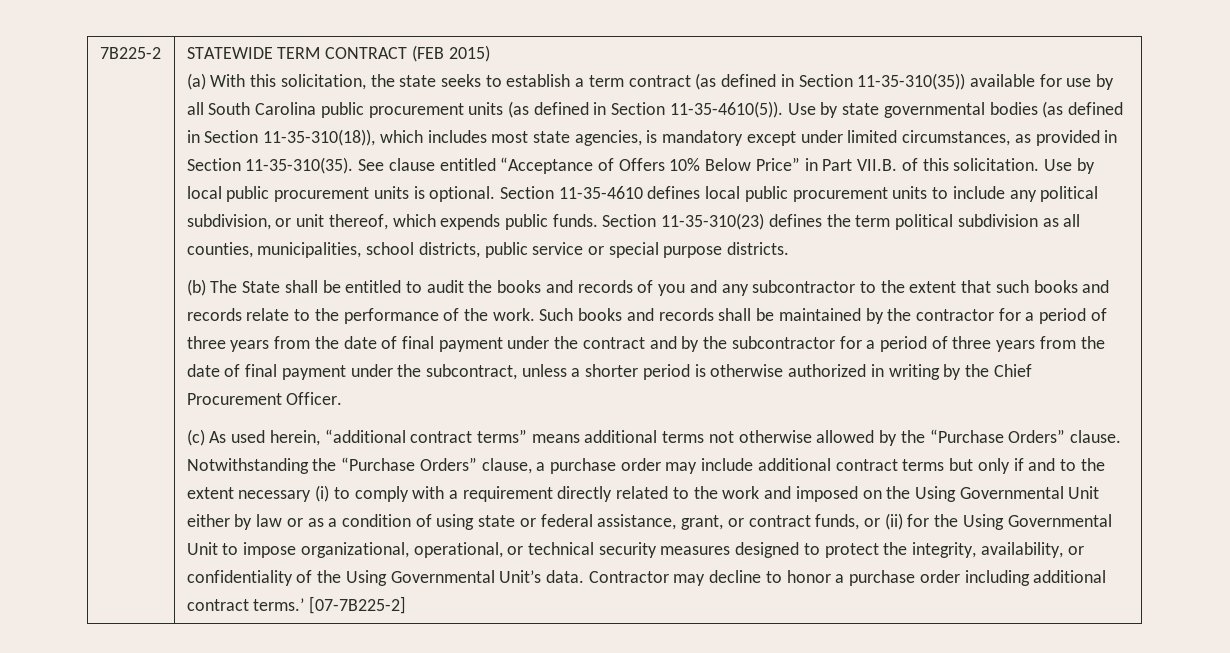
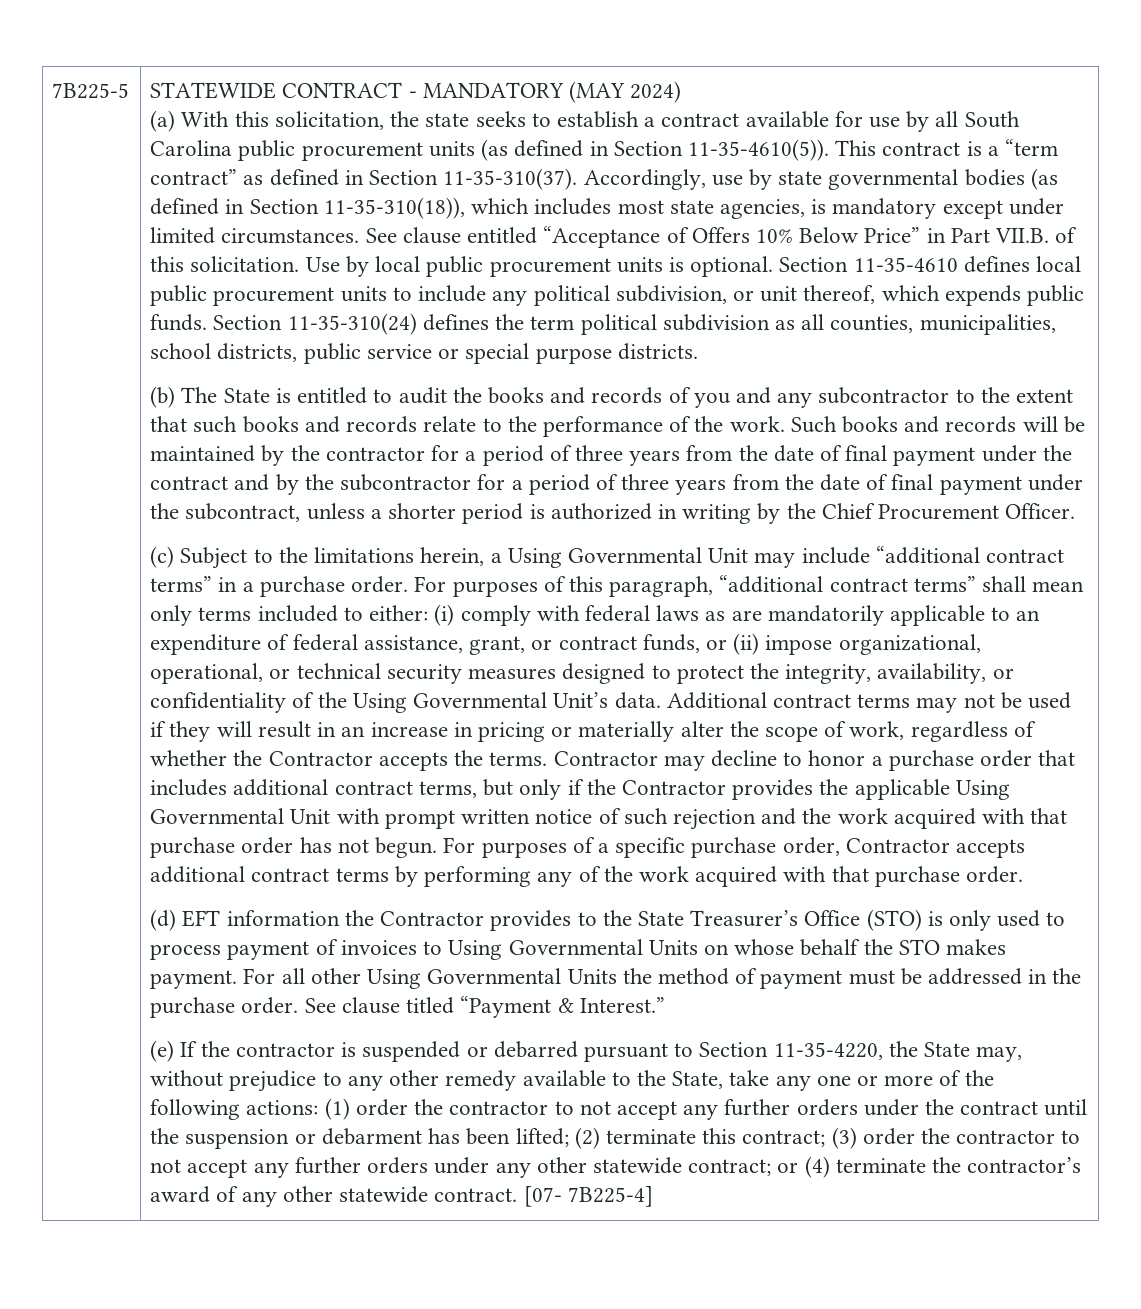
[99,47,161,59] 7B225-2 -> [52,83,130,99] 7B225-5
[277,45,490,62] TERM CONTRACT (FEB 2015) -> [282,81,682,103] CONTRACT - MANDATORY (MAY 2024)
[588,73,966,90] term contract (as defined in Section 11-35-310(35)) -> [661,113,740,127] contract
[787,103,816,115] Use -> [835,139,1058,156] [150,168,743,190] This contract is a “term contract” as defined in Section 11-35-310(37). Accordingly, use
[902,130,1118,146] [186,157,354,174] circumstances, as provided in Section 11-35-310(35). -> [221,228,360,244] circumstances.
[661,213,765,230] 11-35-310(23) -> [287,313,417,335] 11-35-310(24)
[284,280,341,293] shall be -> [275,388,291,403] is
[718,308,752,321] shall -> [1022,416,1058,432] will
[710,364,784,377] otherwise -> (545, 511) none
[209,429,1121,446] [186,457,1105,474] [186,485,1100,502] [186,514,536,530] As used herein, “additional contract terms” means additional terms not otherwise allowed by the “Purchase Orders” clause. Notwithstanding the “Purchase Orders” clause, a purchase order may include additional contract terms but only if and to the extent necessary (i) to comply with a requirement directly related to the work and imposed on the Using Governmental Unit either by law or as a condition of using state or -> [180,546,1064,569] [150,575,1085,597] [150,604,1041,626] [150,634,290,655] Subject to the limitations herein, a Using Governmental Unit may include “additional contract terms” in a purchase order. For purposes of this paragraph, “additional contract terms” shall mean only terms included to either: (i) comply with federal laws as are mandatorily applicable to an expenditure of
[907,514,1112,530] [186,542,239,555] for the Using Governmental Unit to -> (760, 644) none
(585, 576) none -> [666,692,1071,713] [150,721,1036,742] [150,750,548,771] Additional contract terms may not be used if they will result in an increase in pricing or materially alter the scope of work, regardless of whether the Contractor accepts the terms.
[964,570,1107,586] [186,596,407,614] including additional contract terms.’ [07-7B225-2] -> [1038,750,1076,766] [150,779,1010,800] [150,808,1068,830] [150,837,1025,858] [150,866,1023,887] [150,909,1066,931] [150,939,1006,960] [150,968,1082,989] [150,996,665,1018] [150,1040,1023,1062] [150,1070,994,1092] [150,1098,1088,1120] [150,1127,1081,1149] [150,1156,1082,1178] [150,1186,653,1207] that includes additional contract terms, but only if the Contractor provides the applicable Using Governmental Unit with prompt written notice of such rejection and the work acquired with that purchase order has not begun. For purposes of a specific purchase order, Contractor accepts additional contract terms by performing any of the work acquired with that purchase order. // (d) EFT information the Contractor provides to the State Treasurer’s Office (STO) is only used to process payment of invoices to Using Governmental Units on whose behalf the STO makes payment. For all other Using Governmental Units the method of payment must be addressed in the purchase order. See clause titled “Payment & Interest.” // (e) If the contractor is suspended or debarred pursuant to Section 11-35-4220, the State may, without prejudice to any other remedy available to the State, take any one or more of the following actions: (1) order the contractor to not accept any further orders under the contract until the suspension or debarment has been lifted; (2) terminate this contract; (3) order the contractor to not accept any further orders under any other statewide contract; or (4) terminate the contractor’s award of any other statewide contract. [07- 7B225-4]

